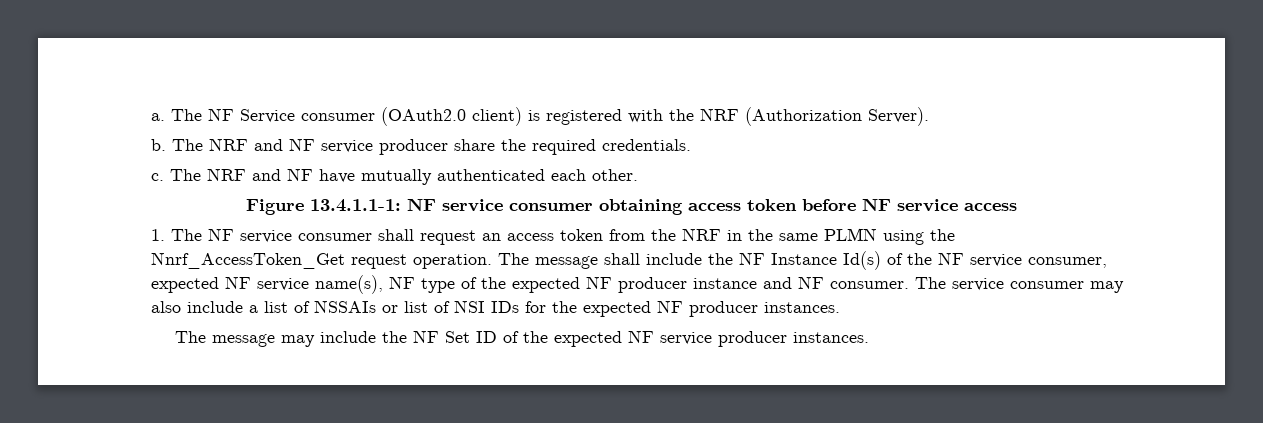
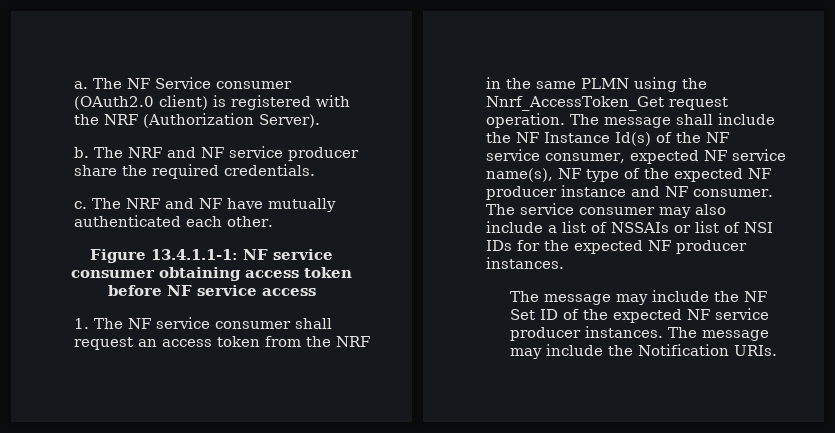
(869, 337) none -> [668,327,770,341] [510,344,778,359] The message may include the Notification URIs.

